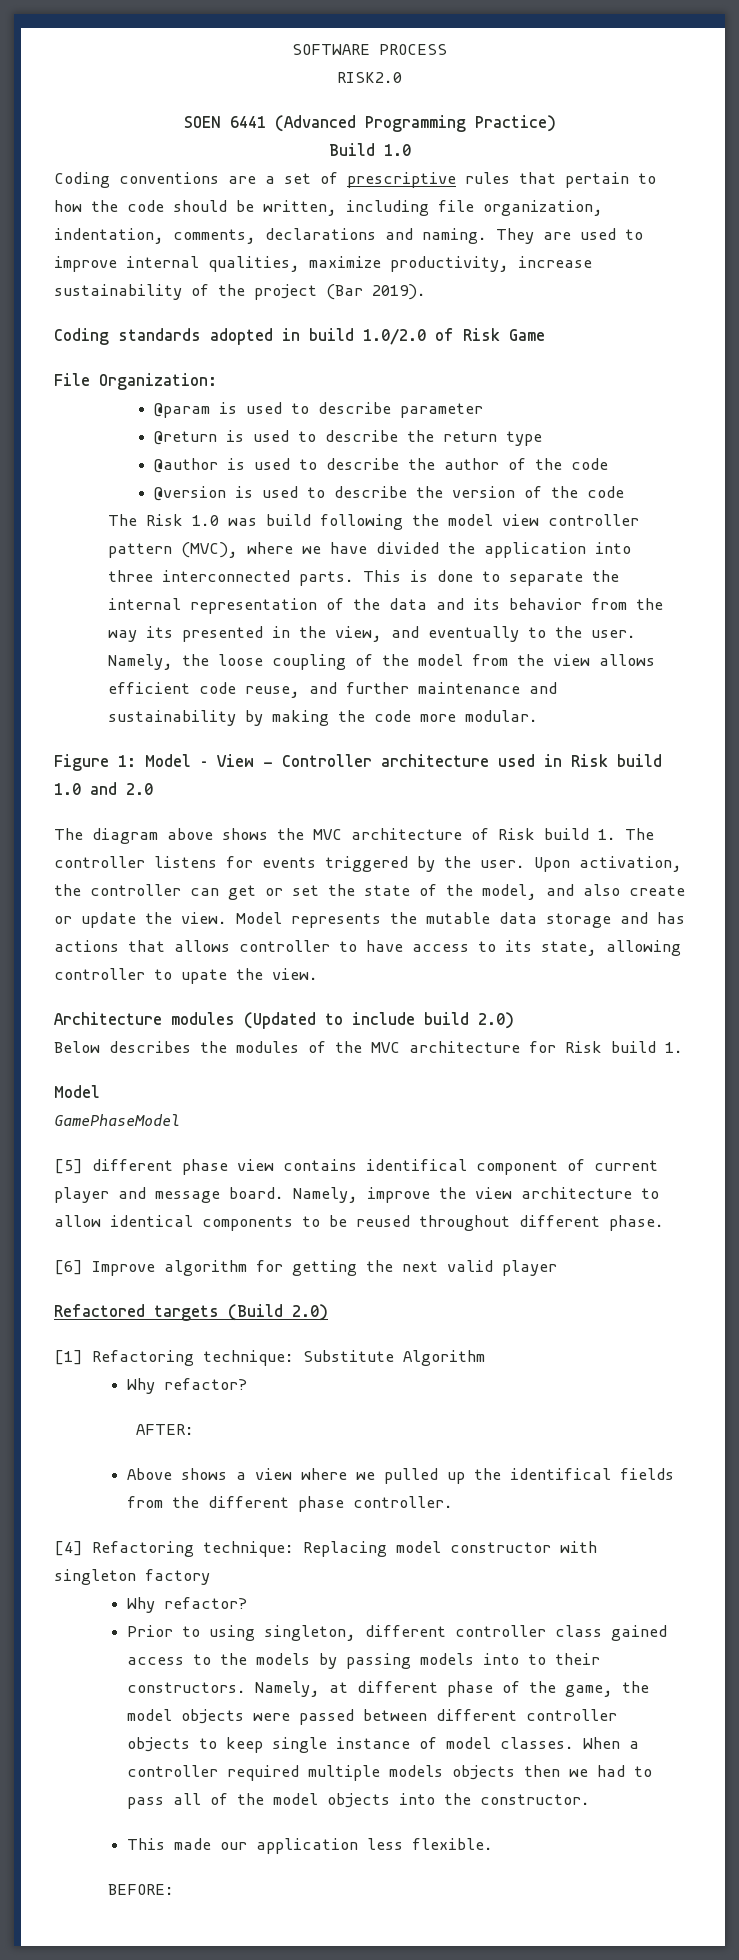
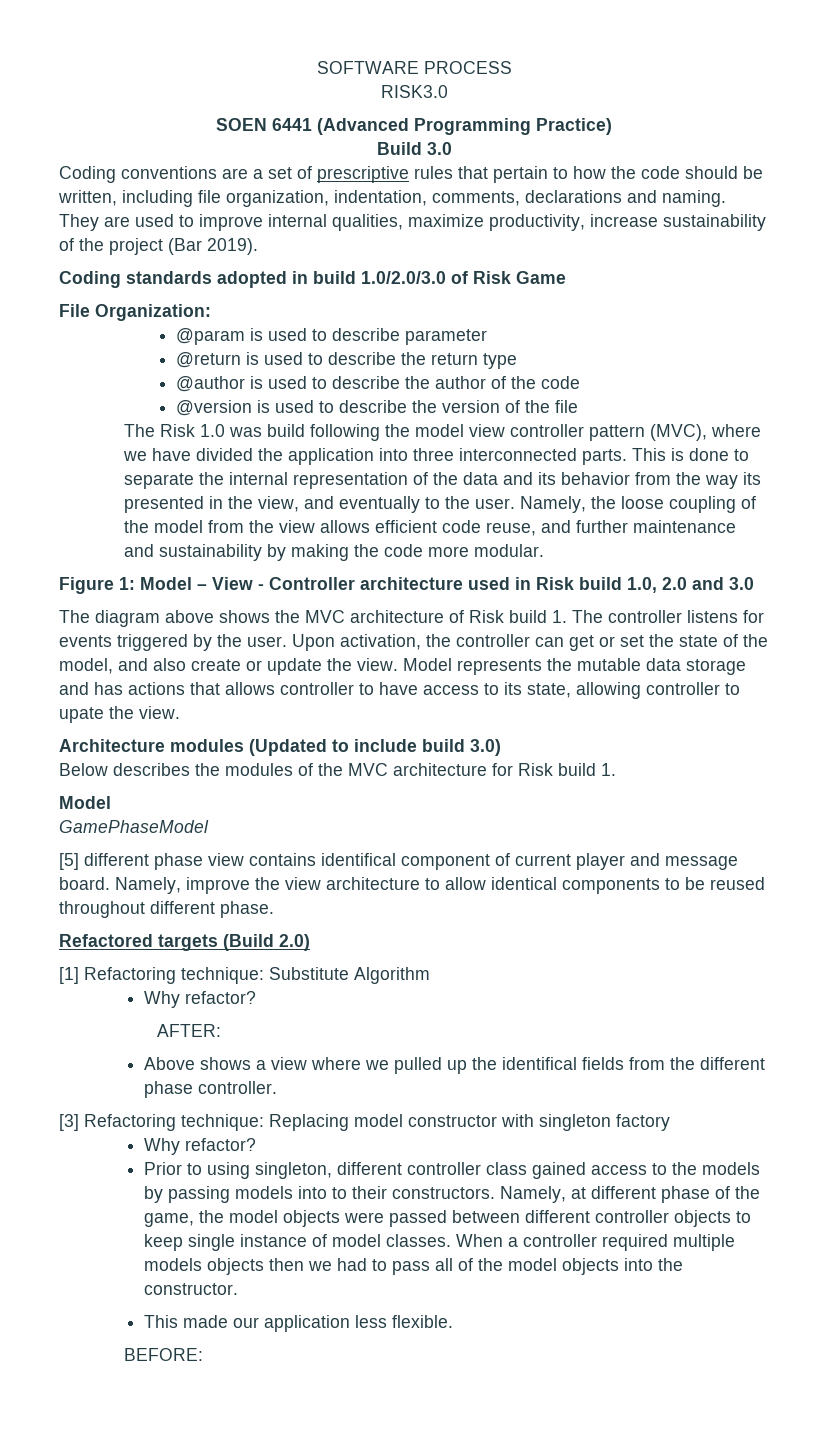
[337,72,402,83] RISK2.0 -> [380,85,448,98] RISK3.0
[383,144,411,156] 1.0 -> [426,142,452,155] 3.0
[363,328,426,345] 1.0/2.0 -> [361,271,446,284] 1.0/2.0/3.0
[586,486,624,498] code -> [555,400,579,413] file
[54,782,153,795] 1.0 and 2.0 -> [627,577,754,593] 1.0, 2.0 and 3.0
[478,1012,514,1029] 2.0) -> [470,739,501,756] 3.0)
[54,1260,557,1276] // [6] Improve algorithm for getting the next valid player -> (274, 909) none
[54,1541,83,1556] [4] -> [59,1114,79,1131] [3]

